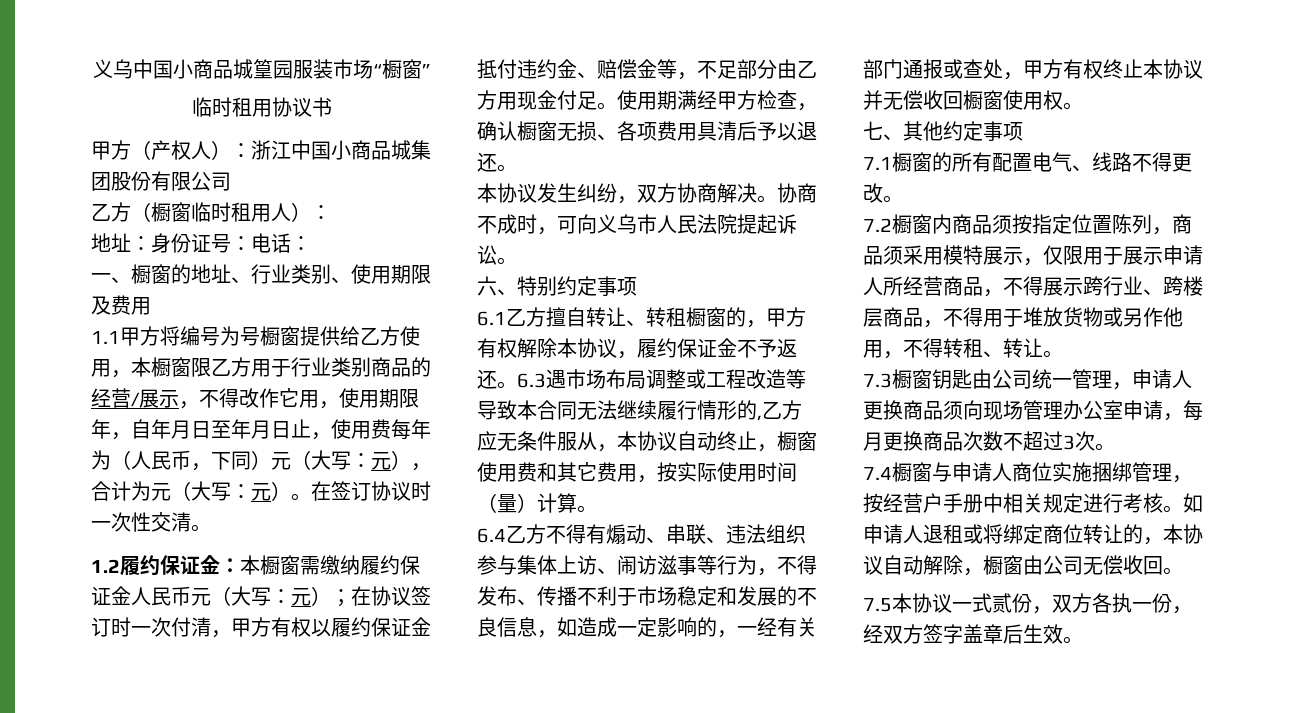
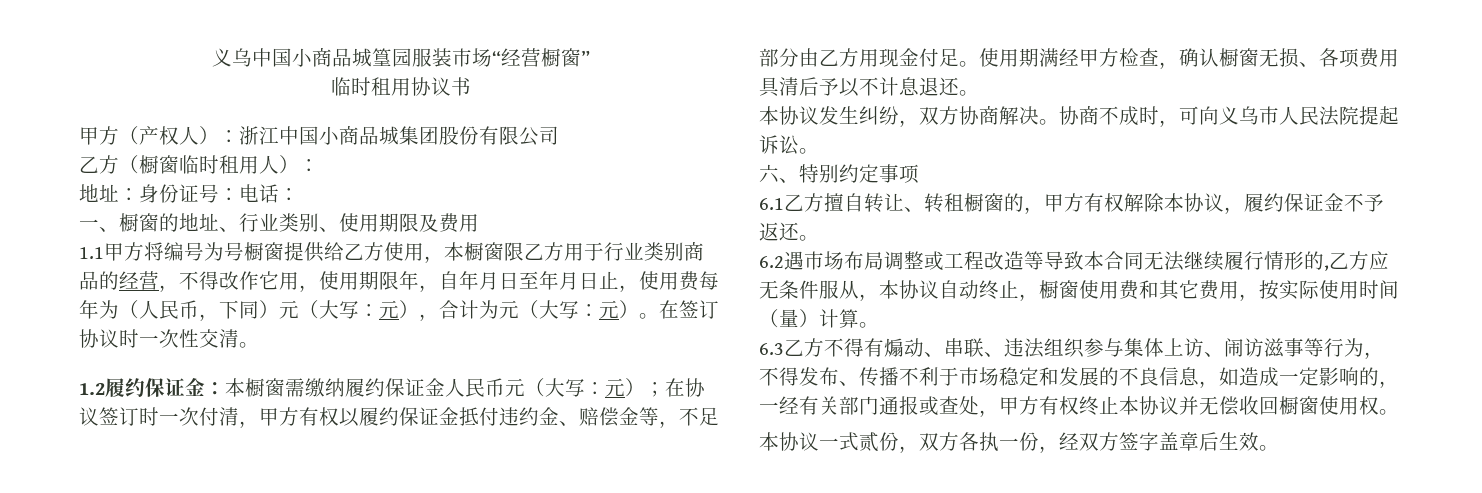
(382, 70) none -> [501,48,541,67] 经营
[131,389,179,408] /展示 -> (159, 280) none
(797, 132) none -> [859,77,919,96] 不计息
[517,373,546,388] 6.3 -> [759,256,784,268] // 6.2
[477,528,506,543] 6.4 -> [759,343,784,355] 6.3
[863,121,1023,141] [863,152,1192,172] [863,183,903,203] [863,214,1192,235] [863,245,1203,266] [863,276,1203,297] [863,307,1183,328] [863,338,1063,359] [863,369,1192,390] [863,400,1203,421] [863,431,1115,451] [863,462,1192,483] [863,493,1203,513] [863,524,1203,545] [863,555,1183,576] [863,598,892,612] 七、其他约定事项 // 7.1橱窗的所有配置电气、线路不得更改。 // 7.2橱窗内商品须按指定位置陈列，商品须采用模特展示，仅限用于展示申请人所经营商品，不得展示跨行业、跨楼层商品，不得用于堆放货物或另作他用，不得转租、转让。 // 7.3橱窗钥匙由公司统一管理，申请人更换商品须向现场管理办公室申请，每月更换商品次数不超过3次。 // 7.4橱窗与申请人商位实施捆绑管理，按经营户手册中相关规定进行考核。如申请人退租或将绑定商位转让的，本协议自动解除，橱窗由公司无偿收回。 // 7.5 -> (1399, 412) none

